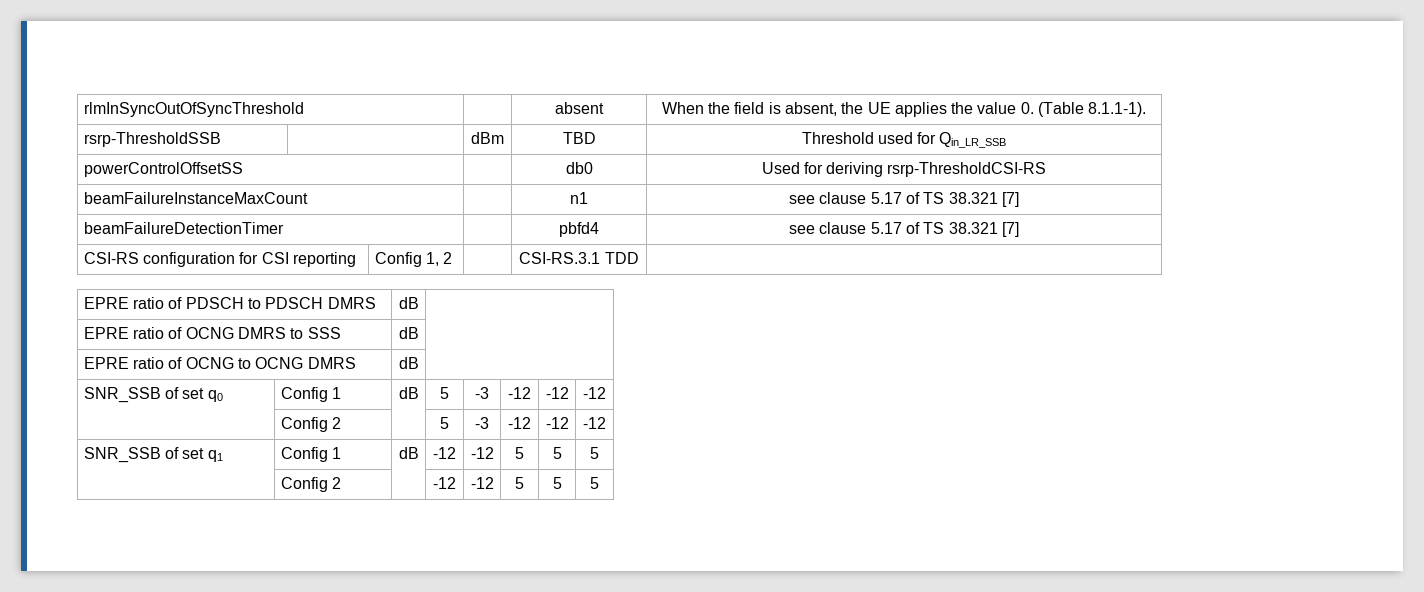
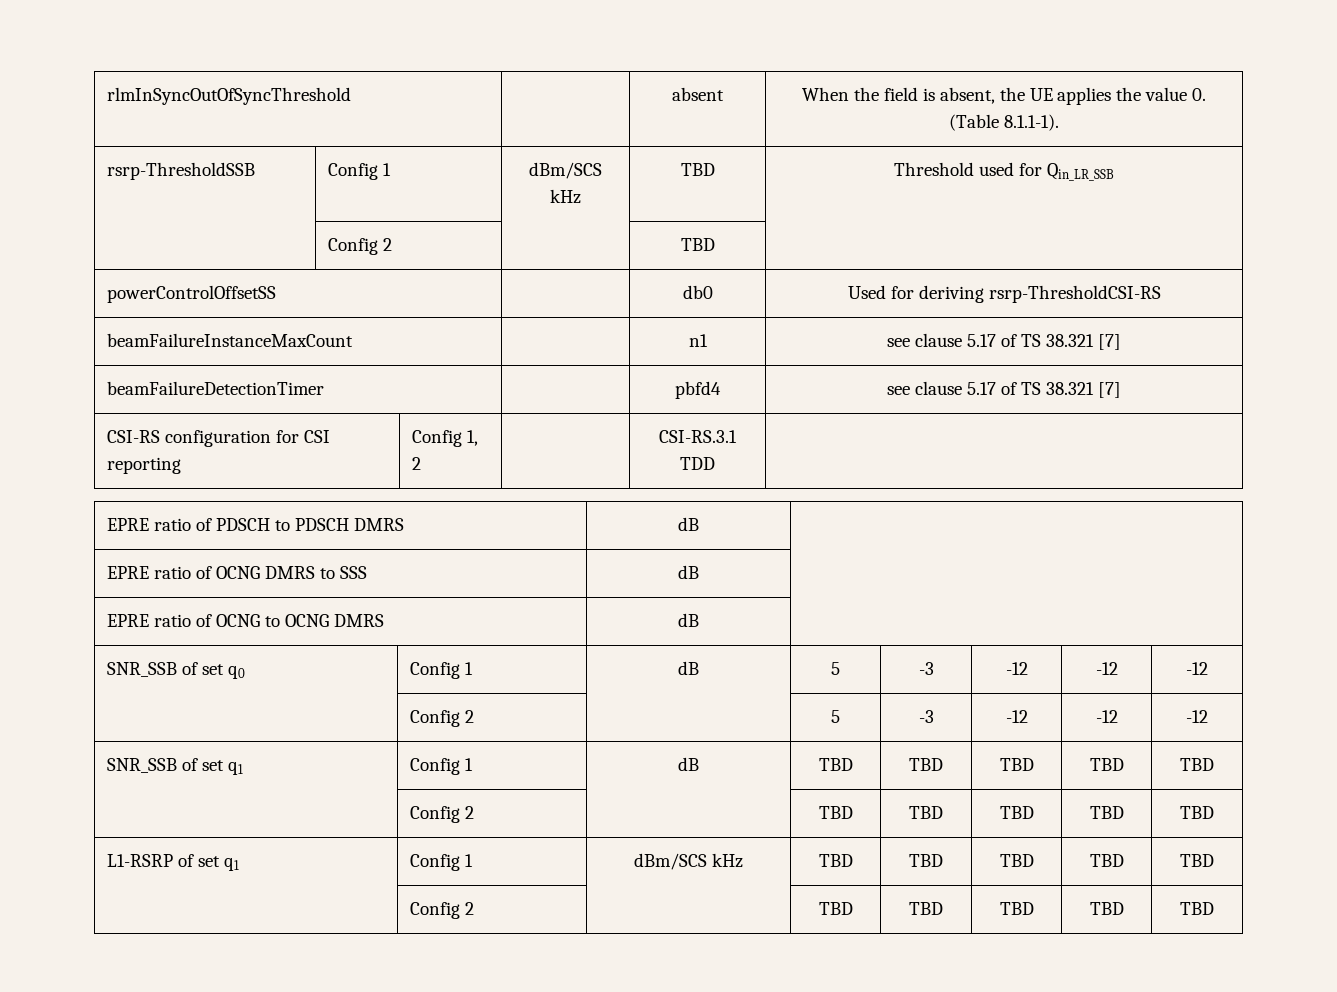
[471,132,504,144] | dBm -> [327,163,391,180] [529,162,602,179] [550,189,581,204] Config 1 | dBm/SCS kHz
(1007, 140) none -> [327,238,392,255] [680,238,715,251] // | Config 2 | | TBD |
[433,447,456,459] [470,447,494,459] [515,447,524,459] [552,447,562,459] [590,447,599,459] [280,477,342,492] [433,477,456,489] [470,477,494,489] [515,477,524,489] [552,477,562,489] [590,477,599,489] -12 | -12 | 5 | 5 | 5 // | Config 2 | | -12 | -12 | 5 | 5 | 5 -> [818,758,853,771] [909,758,943,771] [999,758,1034,771] [1089,758,1124,771] [1180,758,1214,771] [409,806,474,823] [818,806,853,819] [909,806,943,819] [999,806,1034,819] [1089,806,1124,819] [1180,806,1214,819] [106,854,239,871] [409,854,473,871] [634,853,743,870] [818,854,853,867] [909,854,943,867] [999,854,1034,867] [1089,854,1124,867] [1180,854,1214,867] [409,902,474,919] [818,902,853,915] [909,902,943,915] [999,902,1034,915] [1089,902,1124,915] [1180,902,1214,915] TBD | TBD | TBD | TBD | TBD // | Config 2 | | TBD | TBD | TBD | TBD | TBD // L1-RSRP of set q1 | Config 1 | dBm/SCS kHz | TBD | TBD | TBD | TBD | TBD // | Config 2 | | TBD | TBD | TBD | TBD | TBD

